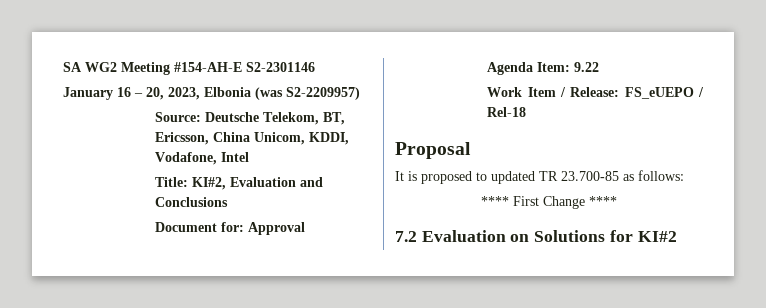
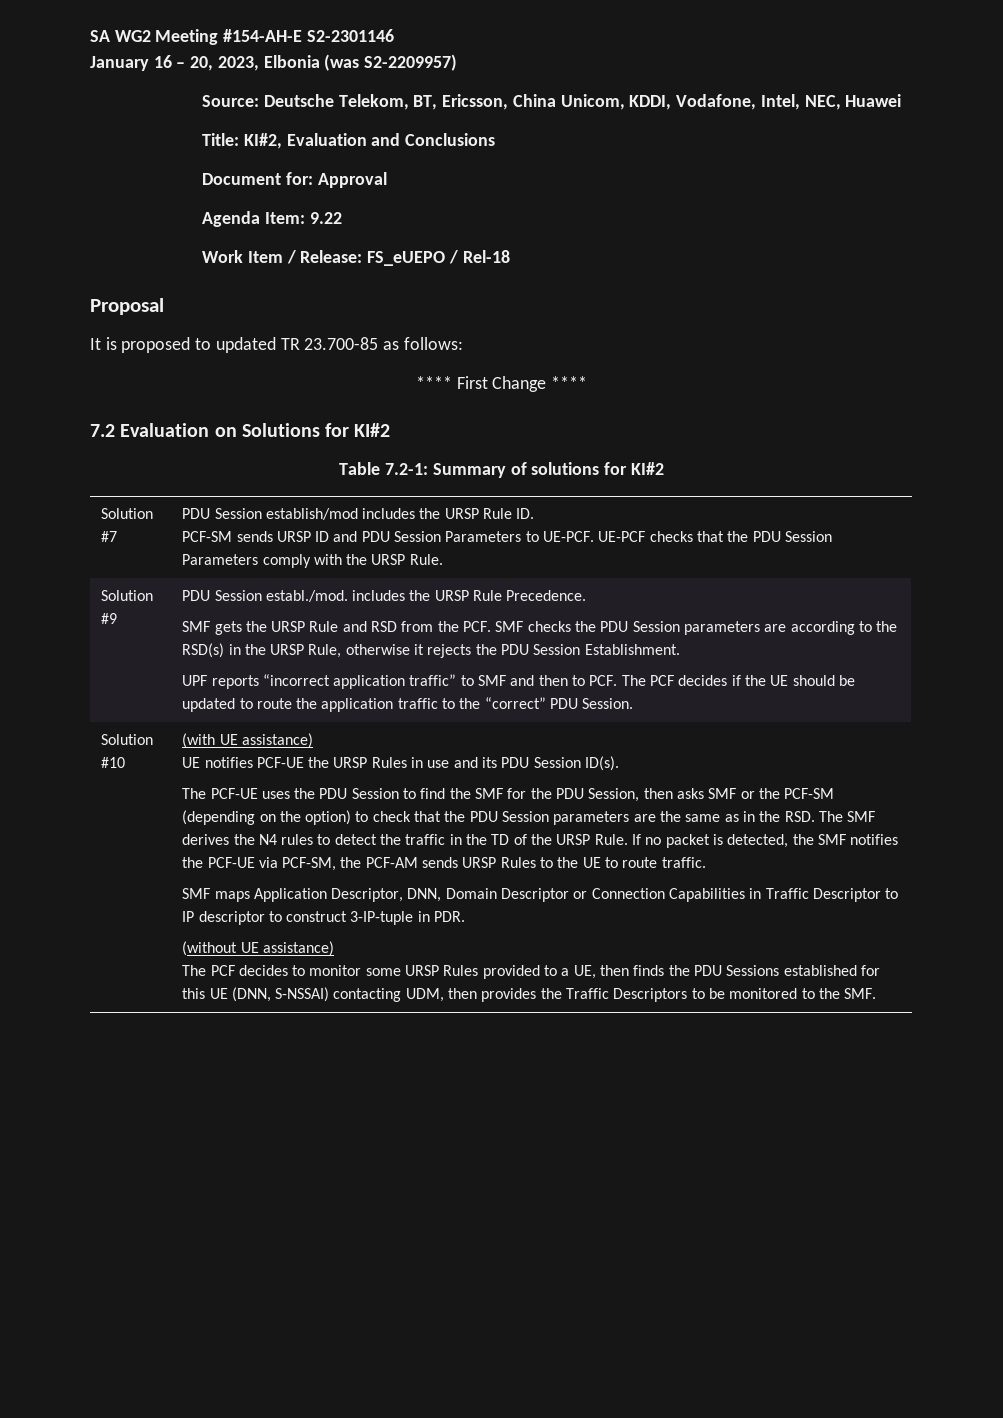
[221,152,250,162] Intel -> [760,94,902,110] Intel, NEC, Huawei
(677, 236) none -> [339,462,664,478] [101,508,154,519] [101,531,118,542] [182,508,535,520] [182,531,832,542] [182,554,443,568] [101,590,154,601] [101,613,118,624] [182,590,587,602] [182,621,898,635] [182,643,680,658] [182,674,855,689] [182,697,634,712] [101,734,154,745] [101,757,126,768] [182,733,313,748] [182,756,620,771] [182,788,835,802] [182,810,876,825] [182,834,899,848] [182,857,706,871] [182,888,899,902] [182,911,466,925] [182,941,334,956] [182,965,880,979] [182,987,877,1002] // Table 7.2-1: Summary of solutions for KI#2 // Solution #7 | PDU Session establish/mod includes the URSP Rule ID. // PCF-SM sends URSP ID and PDU Session Parameters to UE-PCF. UE-PCF checks that the PDU Session Parameters comply with the URSP Rule. // Solution #9 | PDU Session establ./mod. includes the URSP Rule Precedence. // SMF gets the URSP Rule and RSD from the PCF. SMF checks the PDU Session parameters are according to the RSD(s) in the URSP Rule, otherwise it rejects the PDU Session Establishment. // UPF reports “incorrect application traffic” to SMF and then to PCF. The PCF decides if the UE should be updated to route the application traffic to the “correct” PDU Session. // Solution #10 | (with UE assistance) // UE notifies PCF-UE the URSP Rules in use and its PDU Session ID(s). // The PCF-UE uses the PDU Session to find the SMF for the PDU Session, then asks SMF or the PCF-SM (depending on the option) to check that the PDU Session parameters are the same as in the RSD. The SMF derives the N4 rules to detect the traffic in the TD of the URSP Rule. If no packet is detected, the SMF notifies the PCF-UE via PCF-SM, the PCF-AM sends URSP Rules to the UE to route traffic. // SMF maps Application Descriptor, DNN, Domain Descriptor or Connection Capabilities in Traffic Descriptor to IP descriptor to construct 3-IP-tuple in PDR. // (without UE assistance) // The PCF decides to monitor some URSP Rules provided to a UE, then finds the PDU Sessions established for this UE (DNN, S-NSSAI) contacting UDM, then provides the Traffic Descriptors to be monitored to the SMF.

